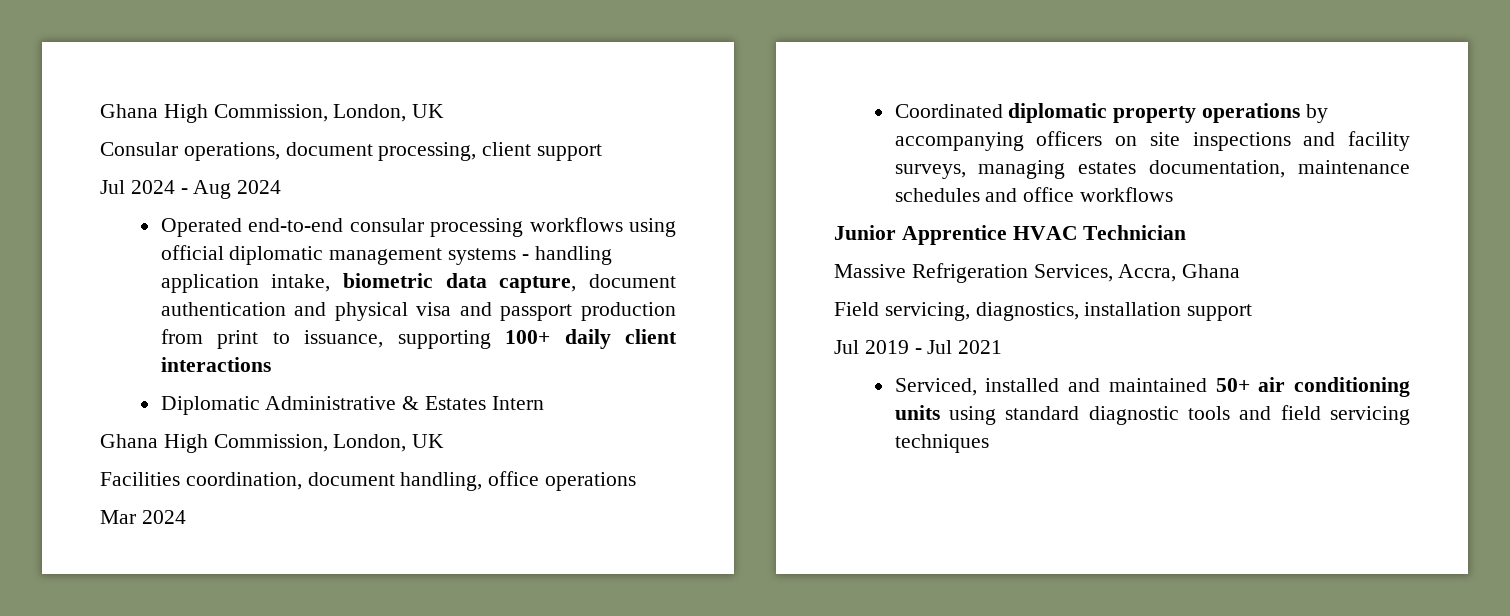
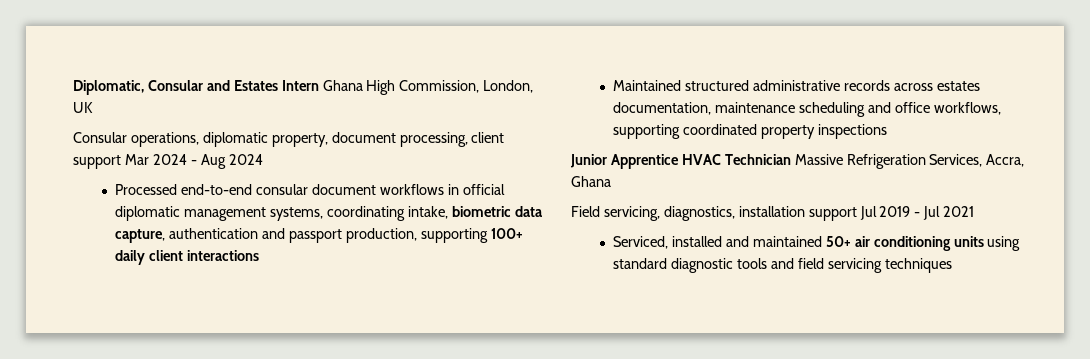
(100, 111) none -> [73,80,319,95] Diplomatic, Consular and Estates Intern
(280, 151) none -> [202,132,328,147] diplomatic property,
[100,180,125,194] // Jul -> [124,154,149,165] Mar
[160,218,242,237] Operated -> [115,184,178,195] Processed
[430,217,676,237] [160,245,612,265] [160,274,259,293] processing workflows using official diplomatic management systems - handling application -> [311,184,505,195] [115,206,405,221] document workflows in official diplomatic management systems, coordinating
[589,274,676,288] document -> (166, 236) none
[334,302,677,321] [160,329,384,349] physical visa and passport production from print to issuance, -> [288,228,417,243] passport production,
[160,396,544,415] [100,434,445,453] [100,471,637,491] [100,510,186,524] [894,103,1328,123] [894,131,1410,151] [894,160,1066,179] Diplomatic Administrative & Estates Intern // Ghana High Commission, London, UK // Facilities coordination, document handling, office operations // Mar 2024 // Coordinated diplomatic property operations by accompanying officers on site inspections and facility surveys, managing -> [613,80,933,91] Maintained structured administrative records across
[894,188,980,202] schedules -> [798,102,865,117] scheduling
[1080,187,1174,202] workflows -> [933,102,1001,115] [613,124,887,139] workflows, supporting coordinated property inspections
(1187, 232) // -> (791, 159) none
(1253, 312) // -> (857, 214) none

